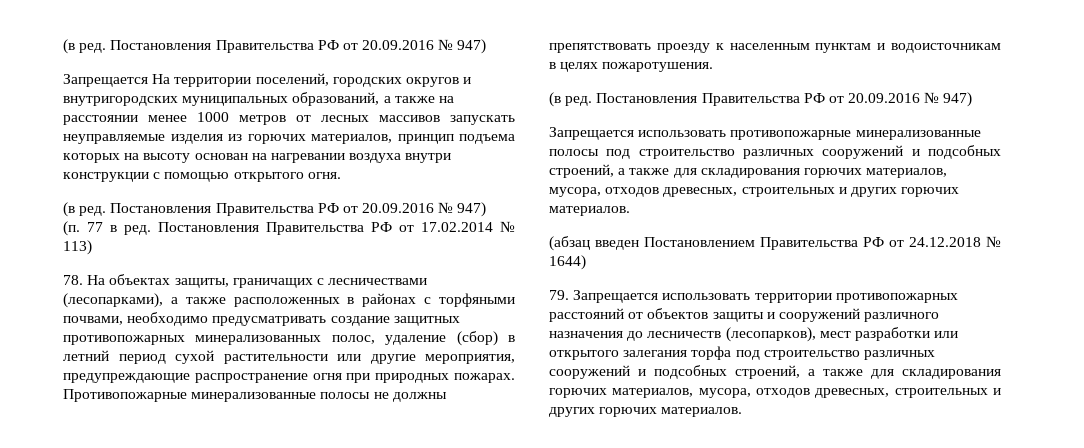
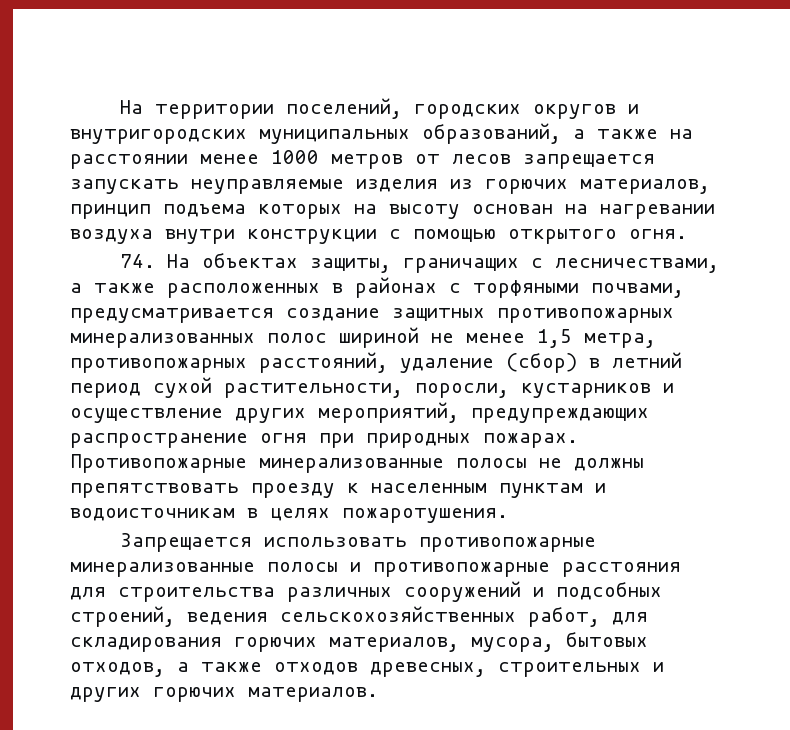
[63,39,487,54] [63,74,148,87] (в ред. Постановления Правительства РФ от 20.09.2016 № 947) // Запрещается -> (120, 107) none
[321,115,440,122] лесных массивов -> [452,154,655,169] лесов запрещается
[63,202,487,217] [63,221,515,236] [63,240,92,255] [63,275,83,285] (в ред. Постановления Правительства РФ от 20.09.2016 № 947) // (п. 77 в ред. Постановления Правительства РФ от 17.02.2014 № 113) // 78. -> [120,254,156,268] 74.
[328,278,428,285] [63,293,163,308] лесничествами (лесопарками), -> [555,258,720,273] лесничествами,
[127,312,327,326] необходимо предусматривать -> [70,308,274,323] предусматривается
[331,335,375,344] полос, -> [267,327,656,348] [70,352,388,373] полос шириной не менее 1,5 метра, противопожарных расстояний,
[223,354,515,364] [63,373,190,383] растительности или другие мероприятия, предупреждающие -> [224,383,674,398] [70,402,649,423] растительности, поросли, кустарников и осуществление других мероприятий, предупреждающих
[549,92,973,107] // (в ред. Постановления Правительства РФ от 20.09.2016 № 947) -> (508, 515) none
[606,145,1001,159] [549,164,948,178] [549,187,960,197] [549,206,630,216] [549,236,1001,251] [549,255,586,270] [549,290,958,303] [549,308,940,322] [549,327,959,342] [549,346,935,360] [549,365,1001,379] [549,388,1001,398] [549,407,743,417] под строительство различных сооружений и подсобных строений, а также для складирования горючих материалов, мусора, отходов древесных, строительных и других горючих материалов. // (абзац введен Постановлением Правительства РФ от 24.12.2018 № 1644) // 79. Запрещается использовать территории противопожарных расстояний от объектов защиты и сооружений различного назначения до лесничеств (лесопарков), мест разработки или открытого залегания торфа под строительство различных сооружений и подсобных строений, а также для складирования горючих материалов, мусора, отходов древесных, строительных и других горючих материалов. -> [350,562,681,577] [70,581,662,602] [70,606,648,627] [70,632,648,652] [70,662,664,677] [70,687,378,702] и противопожарные расстояния для строительства различных сооружений и подсобных строений, ведения сельскохозяйственных работ, для складирования горючих материалов, мусора, бытовых отходов, а также отходов древесных, строительных и других горючих материалов.

